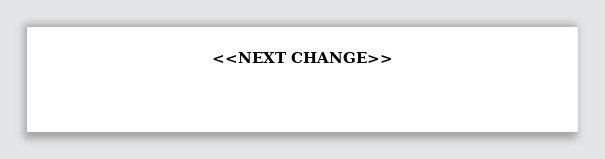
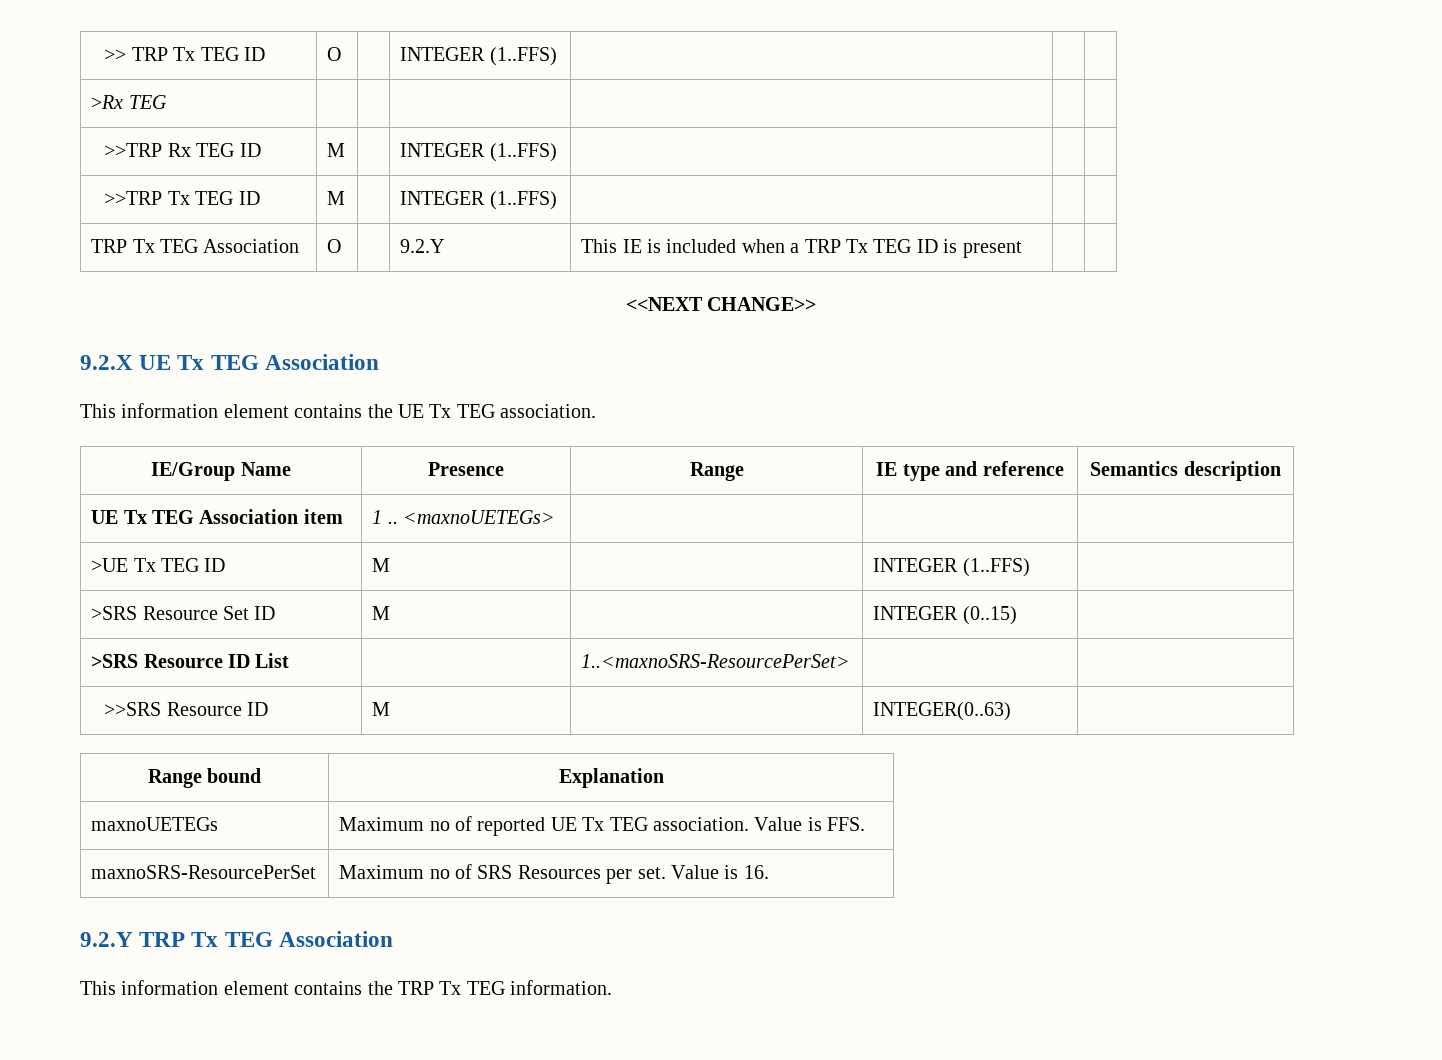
[212,52,393,63] <<NEXT CHANGE>> -> [104,47,265,61] [327,47,342,61] [400,47,557,66] [91,95,167,109] [104,143,261,157] [327,143,346,157] [400,143,557,162] [104,191,260,205] [327,191,346,205] [400,191,557,210] [91,239,300,253] [327,239,342,253] [400,239,445,253] [581,239,1022,258] [625,297,817,311] [80,354,379,370] [80,403,597,418] [151,462,291,481] [428,462,504,476] [689,462,744,481] [876,461,1064,481] [1090,461,1281,481] [91,509,343,524] [372,510,555,524] [91,558,226,572] [372,558,391,572] [873,558,1030,577] [91,606,276,620] [372,606,391,620] [873,606,1017,625] [91,653,290,668] [581,654,851,668] [104,702,269,716] [372,702,391,716] [873,702,1012,721] [147,768,262,788] [558,768,664,788] [91,817,219,831] [339,816,866,836] [91,865,317,879] [339,864,769,884] [80,931,393,947] [80,980,613,995] >> TRP Tx TEG ID | O | | INTEGER (1..FFS) | | | // >Rx TEG | | | | | | // >>TRP Rx TEG ID | M | | INTEGER (1..FFS) | | | // >>TRP Tx TEG ID | M | | INTEGER (1..FFS) | | | // TRP Tx TEG Association | O | | 9.2.Y | This IE is included when a TRP Tx TEG ID is present | | // <<NEXT CHANGE>> // 9.2.X UE Tx TEG Association // This information element contains the UE Tx TEG association. // IE/Group Name | Presence | Range | IE type and reference | Semantics description // UE Tx TEG Association item | 1 .. <maxnoUETEGs> | | | // >UE Tx TEG ID | M | | INTEGER (1..FFS) | // >SRS Resource Set ID | M | | INTEGER (0..15) | // >SRS Resource ID List | | 1..<maxnoSRS-ResourcePerSet> | | // >>SRS Resource ID | M | | INTEGER(0..63) | // Range bound | Explanation // maxnoUETEGs | Maximum no of reported UE Tx TEG association. Value is FFS. // maxnoSRS-ResourcePerSet | Maximum no of SRS Resources per set. Value is 16. // 9.2.Y TRP Tx TEG Association // This information element contains the TRP Tx TEG information.

